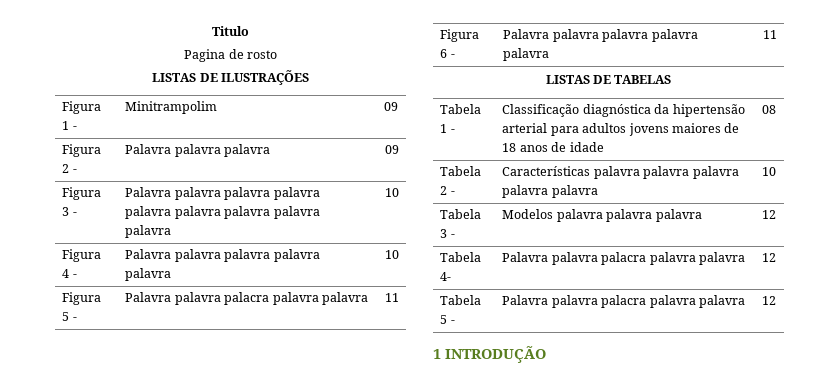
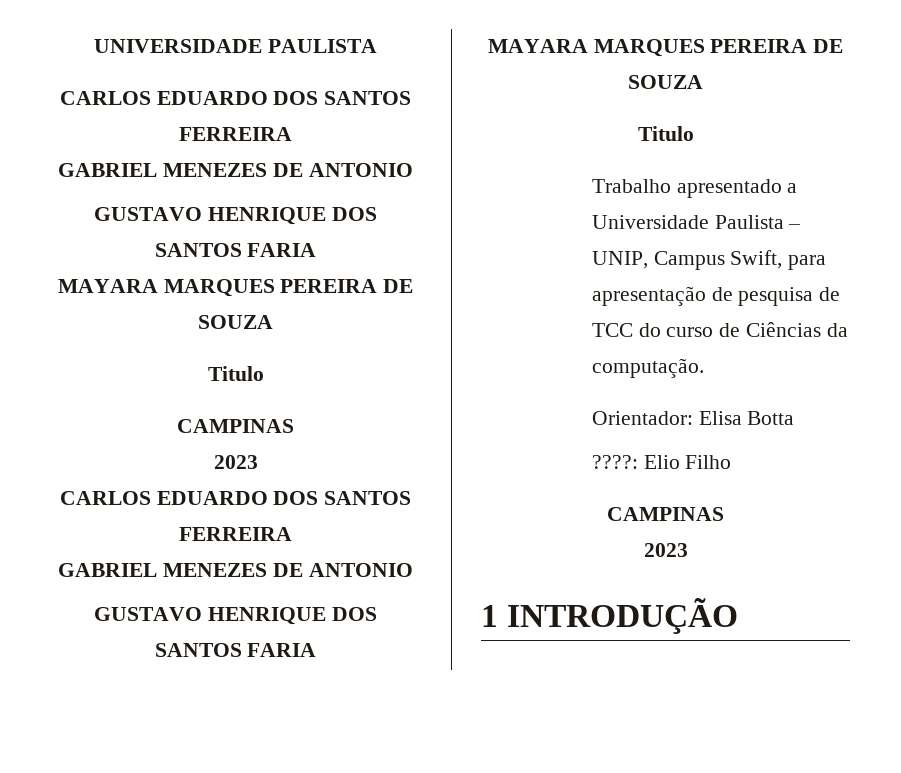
[212,26,249,36] [184,49,277,62] [152,70,309,85] [62,101,102,114] [62,121,77,130] [125,101,218,114] [383,102,398,111] [62,144,102,157] [62,164,77,173] [125,144,271,157] [384,145,399,154] [62,187,102,200] [62,207,77,216] [125,187,320,200] [125,206,320,219] [125,225,172,238] [384,188,399,197] [62,249,102,262] [62,269,77,278] [125,249,320,262] [125,268,172,281] [384,250,399,259] [62,292,102,305] [62,312,77,321] [125,292,368,305] [384,293,399,302] [440,29,480,42] [440,49,455,58] [503,29,698,42] [503,48,550,61] [762,30,777,39] [545,75,672,84] [440,104,482,114] [440,124,455,133] [502,104,745,117] [502,123,740,136] [502,142,604,152] [761,105,776,114] [440,166,482,176] [440,186,455,195] [502,166,739,179] [502,185,598,198] [761,167,776,176] [440,209,482,219] [440,229,455,238] [502,209,702,222] [761,210,776,219] [440,252,482,262] [440,272,452,281] [502,252,745,265] [761,253,776,262] [440,295,482,305] [440,315,455,324] [502,295,745,308] [761,296,776,305] Titulo // Pagina de rosto // LISTAS DE ILUSTRAÇÕES // Figura 1 - | Minitrampolim | 09 // Figura 2 - | Palavra palavra palavra | 09 // Figura 3 - | Palavra palavra palavra palavra palavra palavra palavra palavra palavra | 10 // Figura 4 - | Palavra palavra palavra palavra palavra | 10 // Figura 5 - | Palavra palavra palacra palavra palavra | 11 // Figura 6 - | Palavra palavra palavra palavra palavra | 11 // LISTAS DE TABELAS // Tabela 1 - | Classificação diagnóstica da hipertensão arterial para adultos jovens maiores de 18 anos de idade | 08 // Tabela 2 - | Características palavra palavra palavra palavra palavra | 10 // Tabela 3 - | Modelos palavra palavra palavra | 12 // Tabela 4- | Palavra palavra palacra palavra palavra | 12 // Tabela 5 - | Palavra palavra palacra palavra palavra | 12 -> [94,39,377,53] [59,91,412,105] [179,127,292,141] [58,163,413,177] [94,207,377,225] [154,243,317,257] [57,279,414,297] [198,315,273,329] [207,366,264,381] [177,419,294,433] [213,455,258,469] [59,491,412,505] [179,527,292,541] [58,563,413,577] [94,607,377,625] [154,643,317,657] [487,39,844,57] [628,75,703,89] [637,126,694,141] [591,179,798,198] [591,215,801,229] [591,250,827,270] [591,286,841,306] [591,322,848,337] [591,358,704,378] [591,411,795,425] [591,455,732,469] [607,507,724,521] [643,543,688,557] UNIVERSIDADE PAULISTA // CARLOS EDUARDO DOS SANTOS FERREIRA // GABRIEL MENEZES DE ANTONIO // GUSTAVO HENRIQUE DOS SANTOS FARIA // MAYARA MARQUES PEREIRA DE SOUZA // Titulo // CAMPINAS // 2023 // CARLOS EDUARDO DOS SANTOS FERREIRA // GABRIEL MENEZES DE ANTONIO // GUSTAVO HENRIQUE DOS SANTOS FARIA // MAYARA MARQUES PEREIRA DE SOUZA // Titulo // Trabalho apresentado a Universidade Paulista – UNIP, Campus Swift, para apresentação de pesquisa de TCC do curso de Ciências da computação. // Orientador: Elisa Botta // ????: Elio Filho // CAMPINAS // 2023

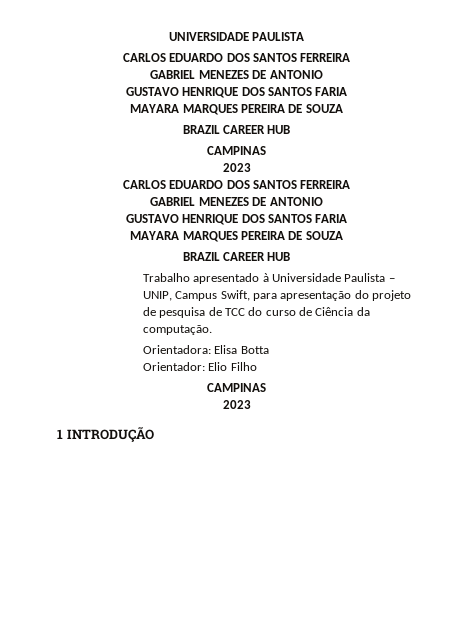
[207,366,264,381] Titulo -> [182,125,291,134] BRAZIL CAREER HUB
[637,126,694,141] Titulo -> [182,252,291,261] BRAZIL CAREER HUB
[787,183,798,193] a -> [262,273,269,282] à
(706, 296) none -> [354,290,412,301] do projeto
[745,322,821,337] Ciências -> [315,307,354,316] Ciência
[591,411,693,425] Orientador: -> [142,345,211,354] Orientadora:
[591,455,638,469] ????: -> [142,362,205,371] Orientador:

